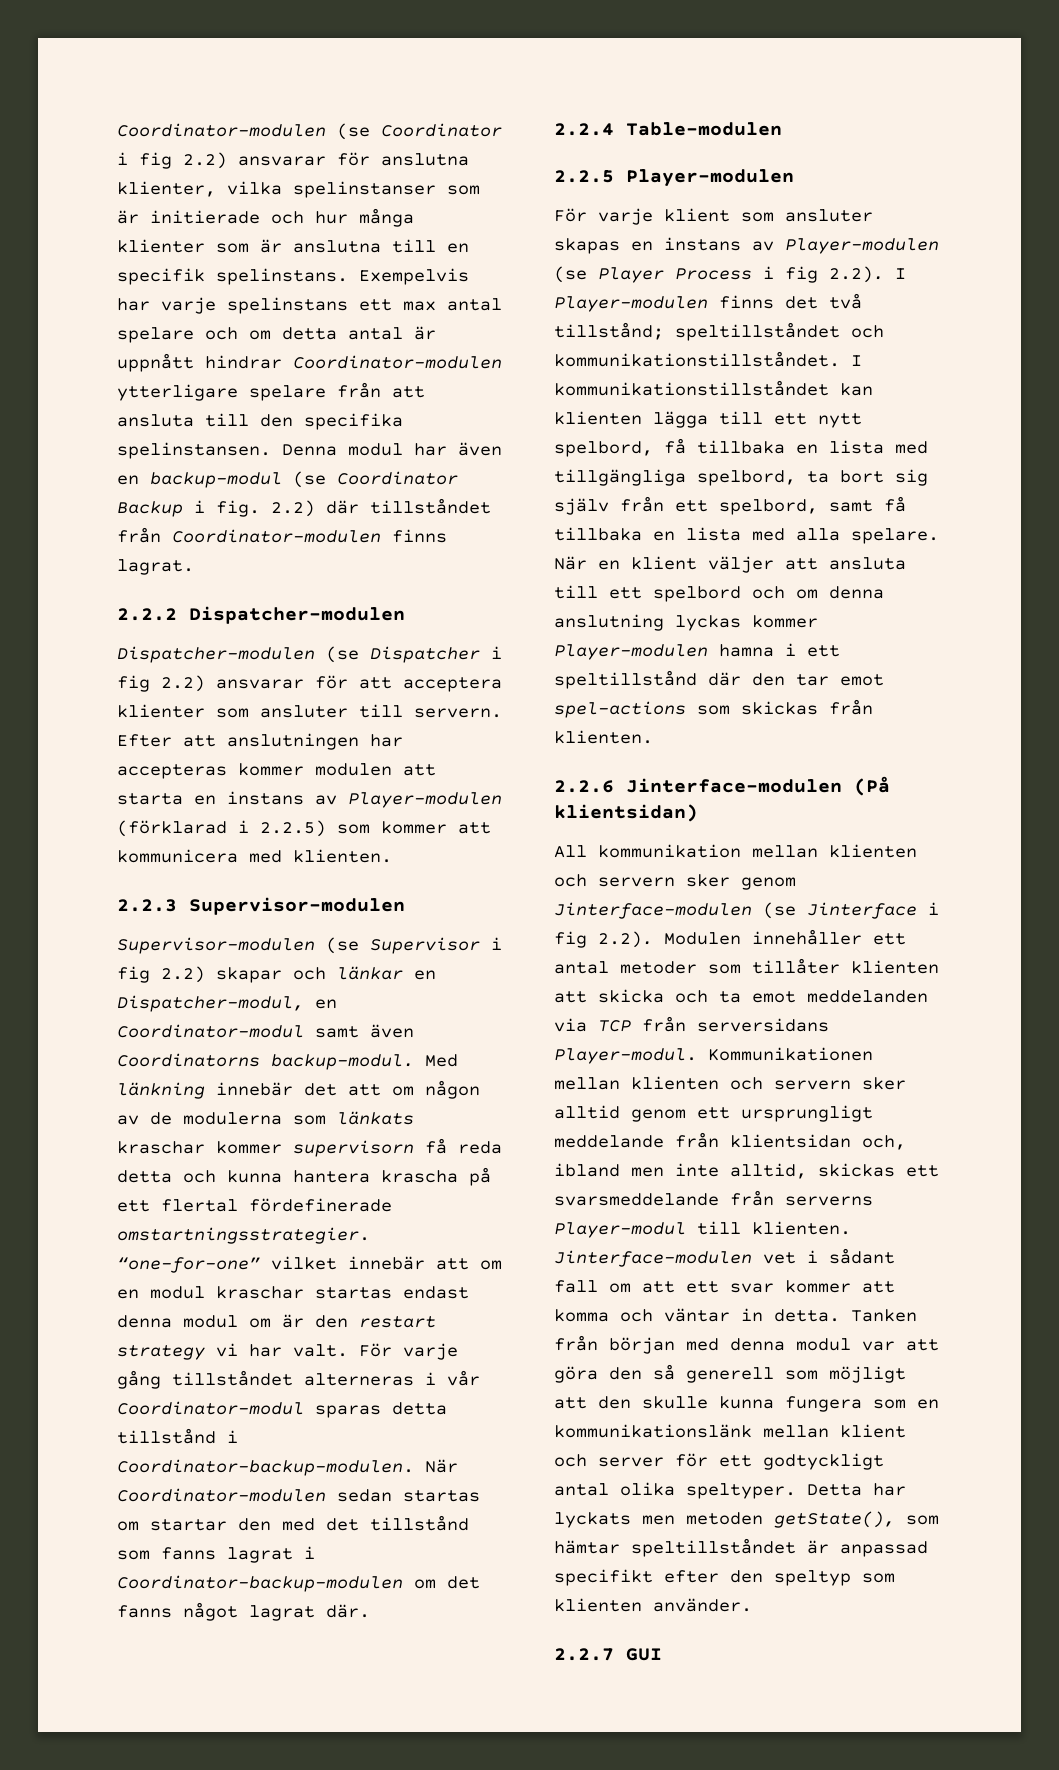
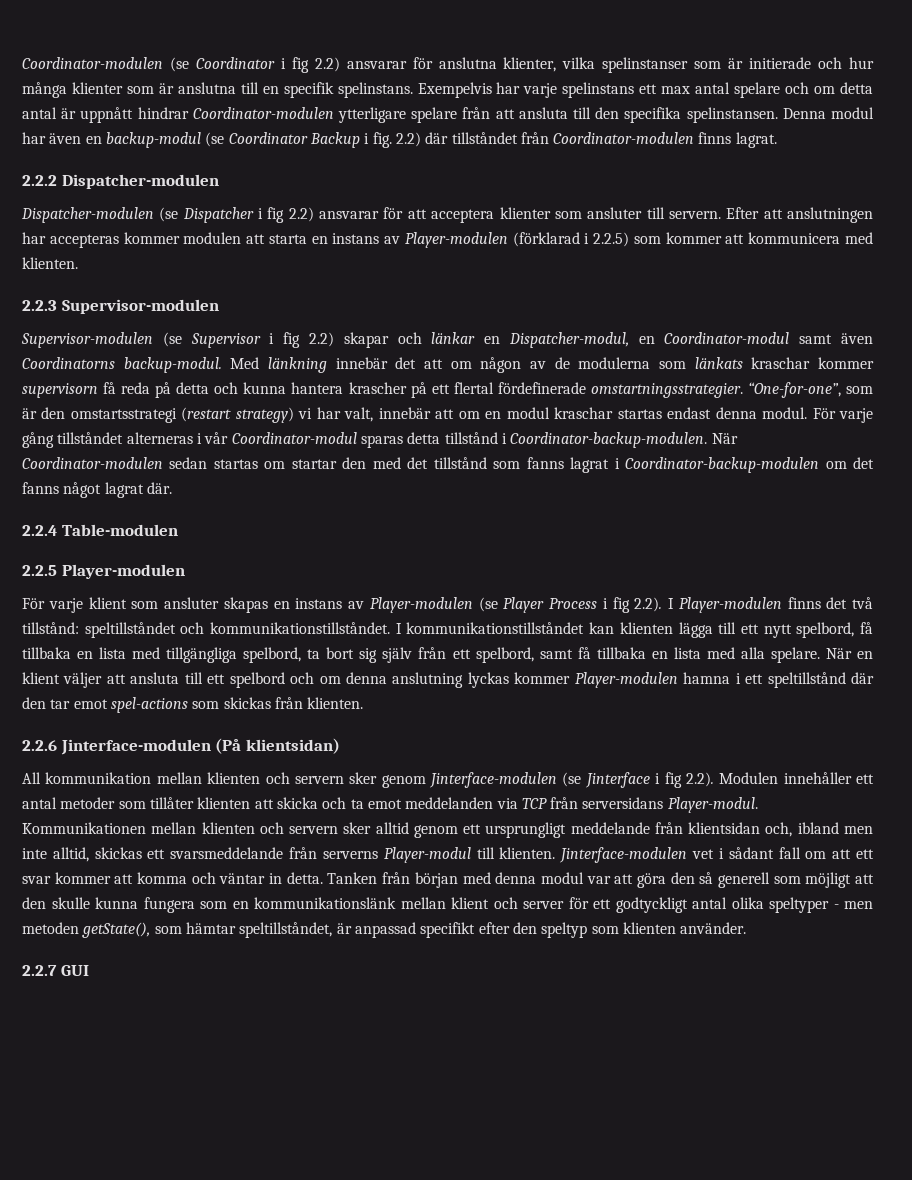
(502, 1147) none -> [155,382,172,398] på
[381,1170,458,1183] krascha -> [348,382,407,394] krascher
[117,1256,337,1273] “one-for-one” vilket -> [747,382,874,398] [22,407,374,423] “One-for-one”, som är den omstartsstrategi (restart strategy) vi har valt,
[183,1314,436,1328] [117,1343,348,1360] modul om är den restart strategy vi har valt. -> [762,407,808,419] modul.
[554,322,664,340] tillstånd; -> [22,622,79,634] tillstånd:
[686,1483,906,1499] [554,1512,631,1528] speltyper. Detta har lyckats -> [769,897,839,913] speltyper -
[631,1538,796,1557] speltillståndet -> [239,922,333,938] speltillståndet,

